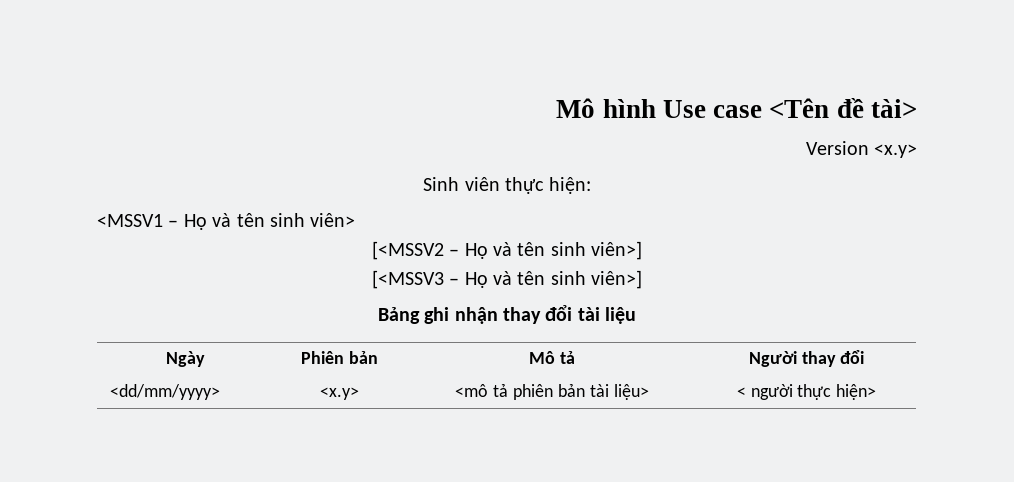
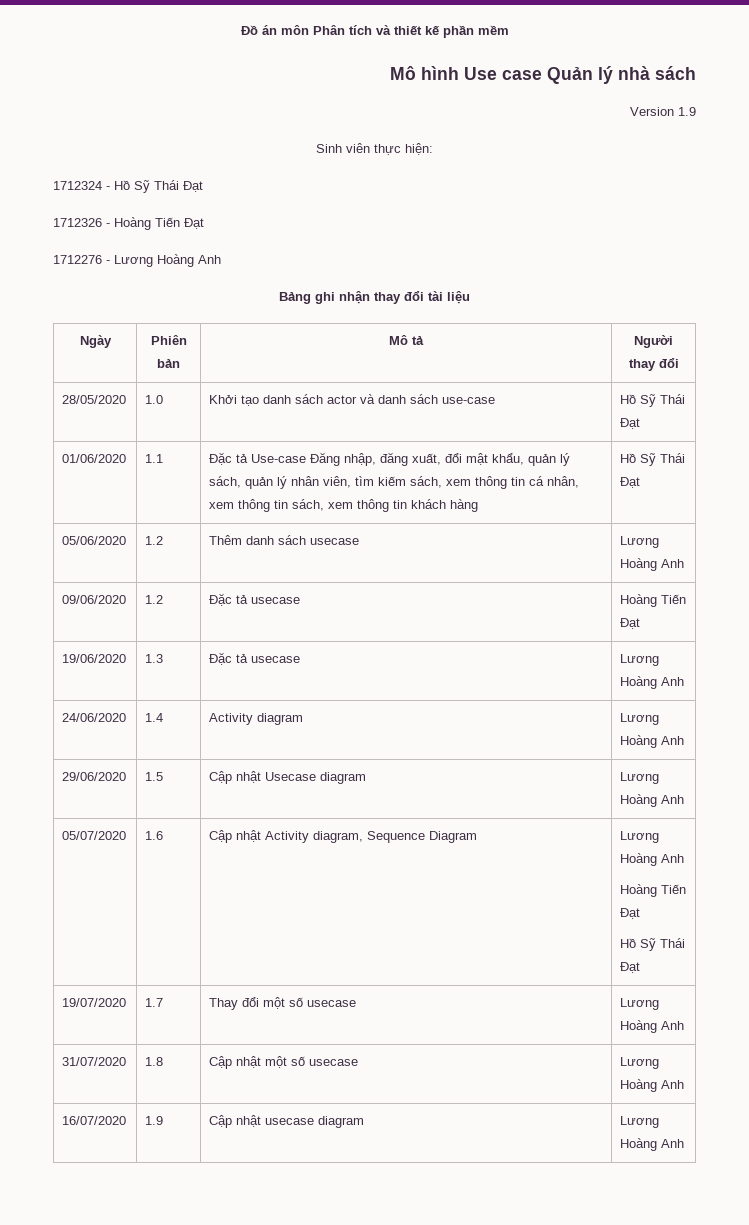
[556,98,917,118] Mô hình Use case <Tên đề tài> -> [240,25,509,38] [390,66,696,84] Đồ án môn Phân tích và thiết kế phần mềm // Mô hình Use case Quản lý nhà sách
[874,144,917,158] <x.y> -> [678,107,696,116] 1.9
[97,213,356,230] [371,241,643,260] [371,270,643,289] <MSSV1 – Họ và tên sinh viên> // [<MSSV2 – Họ và tên sinh viên>] // [<MSSV3 – Họ và tên sinh viên>] -> [53,180,203,193] [53,217,204,230] [53,254,221,267] 1712324 - Hồ Sỹ Thái Đạt // 1712326 - Hoàng Tiến Đạt // 1712276 - Lương Hoàng Anh
[110,384,221,400] [320,387,359,400] [455,384,649,400] [736,384,877,400] <dd/mm/yyyy> | <x.y> | <mô tả phiên bản tài liệu> | < người thực hiện> -> [62,395,127,404] [145,395,164,404] [209,394,496,406] [620,394,686,407] [620,418,641,429] [62,454,127,463] [145,454,164,463] [209,452,571,466] [209,476,580,489] [209,499,479,512] [620,453,686,466] [620,477,641,488] [62,536,127,545] [145,536,164,545] [209,535,360,545] [620,536,660,548] [620,558,685,571] [62,595,127,604] [145,595,164,604] [209,593,301,606] [620,594,687,607] [620,618,641,629] [62,654,127,663] [145,654,164,663] [209,652,301,665] [620,654,660,666] [620,676,685,689] [62,713,127,722] [145,713,164,722] [209,713,304,725] [620,713,660,725] [620,735,685,748] [62,772,127,781] [145,772,164,781] [209,771,367,784] [620,772,660,784] [620,794,685,807] [62,831,127,840] [145,831,164,840] [209,830,478,843] [620,831,660,843] [620,853,685,866] [620,884,687,897] [620,908,641,919] [620,938,686,951] [620,962,641,973] [62,998,127,1007] [145,998,164,1007] [209,997,357,1010] [620,998,660,1010] [620,1020,685,1033] [62,1057,127,1066] [145,1057,164,1066] [209,1056,359,1069] [620,1057,660,1069] [620,1079,685,1092] [62,1116,127,1125] [145,1116,164,1125] [209,1115,365,1128] [620,1116,660,1128] [620,1138,685,1151] 28/05/2020 | 1.0 | Khởi tạo danh sách actor và danh sách use-case | Hồ Sỹ Thái Đạt // 01/06/2020 | 1.1 | Đặc tả Use-case Đăng nhập, đăng xuất, đổi mật khẩu, quản lý sách, quản lý nhân viên, tìm kiếm sách, xem thông tin cá nhân, xem thông tin sách, xem thông tin khách hàng | Hồ Sỹ Thái Đạt // 05/06/2020 | 1.2 | Thêm danh sách usecase | Lương Hoàng Anh // 09/06/2020 | 1.2 | Đặc tả usecase | Hoàng Tiến Đạt // 19/06/2020 | 1.3 | Đặc tả usecase | Lương Hoàng Anh // 24/06/2020 | 1.4 | Activity diagram | Lương Hoàng Anh // 29/06/2020 | 1.5 | Cập nhật Usecase diagram | Lương Hoàng Anh // 05/07/2020 | 1.6 | Cập nhật Activity diagram, Sequence Diagram | Lương Hoàng Anh // Hoàng Tiến Đạt // Hồ Sỹ Thái Đạt // 19/07/2020 | 1.7 | Thay đổi một số usecase | Lương Hoàng Anh // 31/07/2020 | 1.8 | Cập nhật một số usecase | Lương Hoàng Anh // 16/07/2020 | 1.9 | Cập nhật usecase diagram | Lương Hoàng Anh

